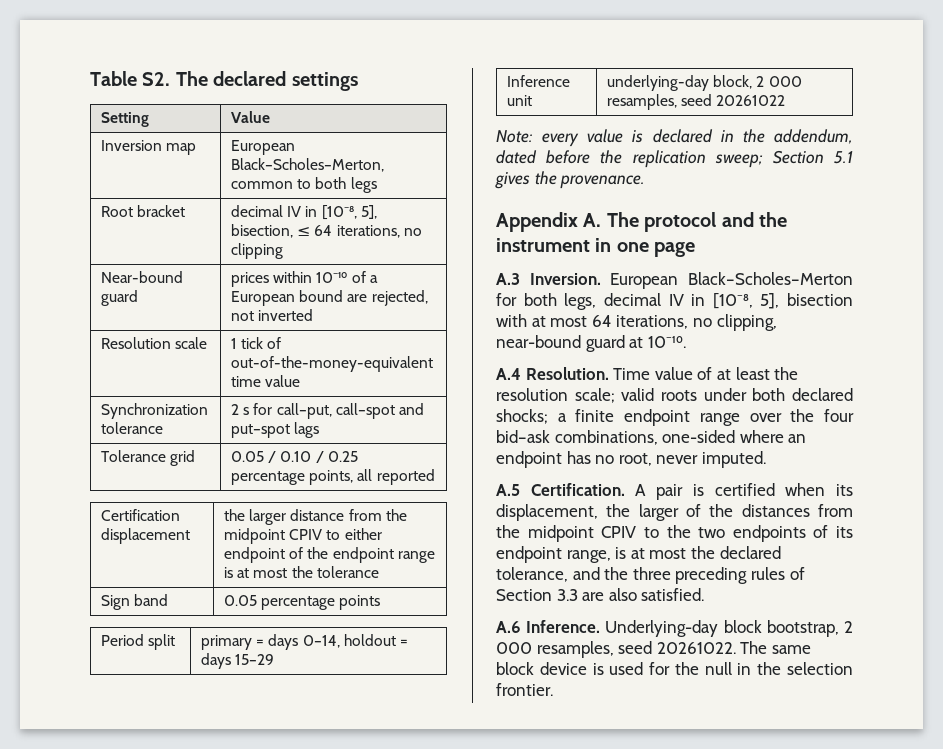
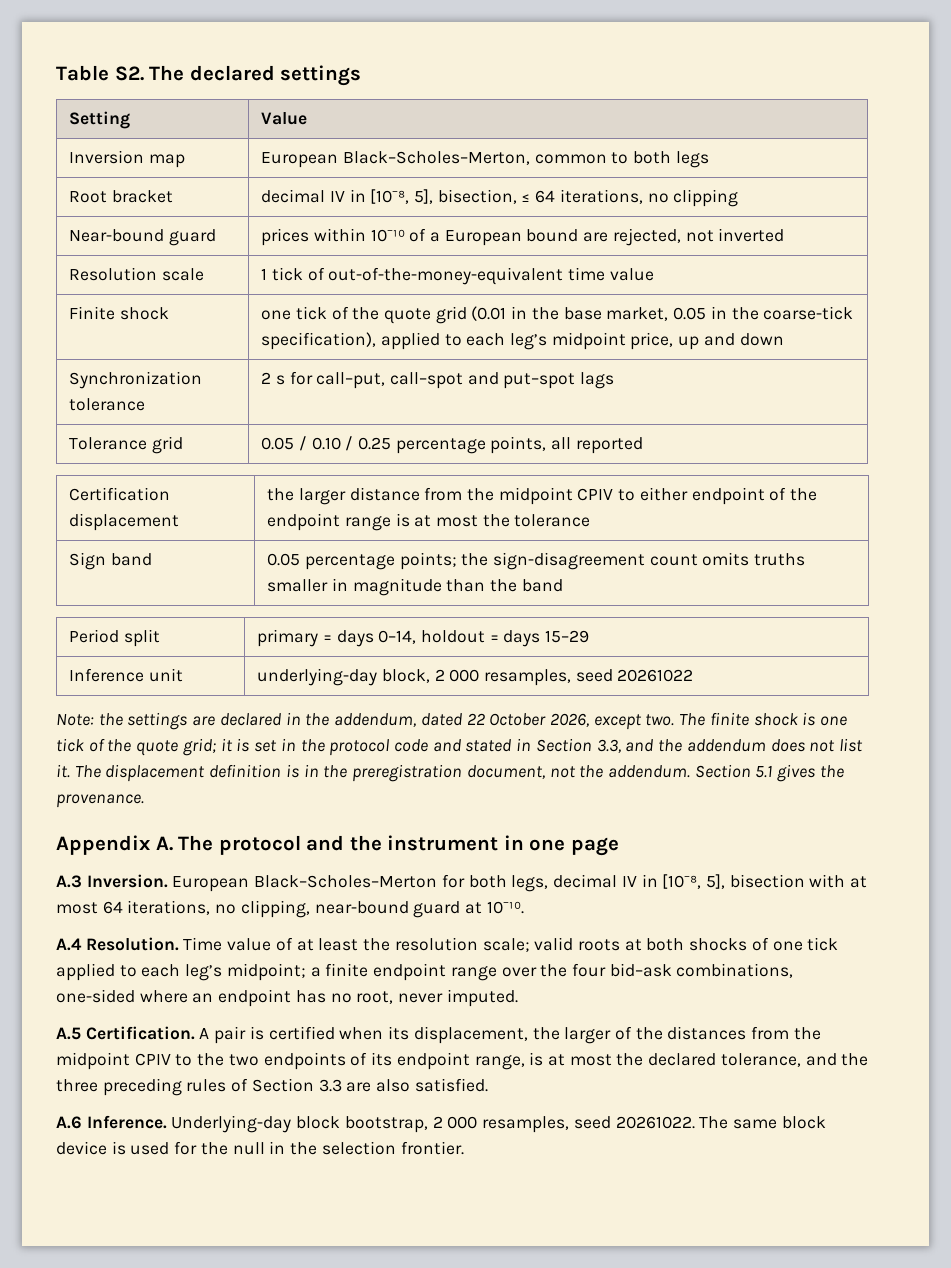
(301, 381) none -> [69,306,169,320] [261,306,854,324] [261,332,784,350] // Finite shock | one tick of the quote grid (0.01 in the base market, 0.05 in the coarse-tick specification), applied to each leg’s midpoint price, up and down
[339,595,381,610] points -> [399,552,806,570] [267,578,563,596] points; the sign-disagreement count omits truths smaller in magnitude than the band
[542,129,644,147] every value is -> [98,712,216,730] the settings are
[546,150,763,168] before the replication sweep; -> [466,712,848,730] [56,738,863,756] [56,764,690,782] 22 October 2026, except two. The finite shock is one tick of the quote grid; it is set in the protocol code and stated in Section 3.3, and the addendum does not list it. The displacement definition is in the preregistration document, not the addendum.
[703,388,853,401] [496,409,548,424] under both declared shocks; -> [624,937,839,951] [56,963,306,981] at both shocks of one tick applied to each leg’s midpoint;

